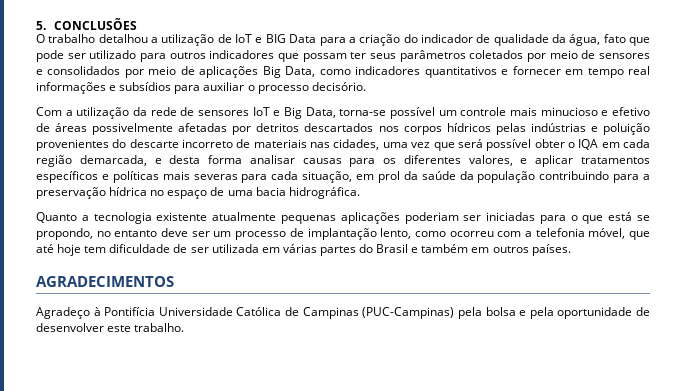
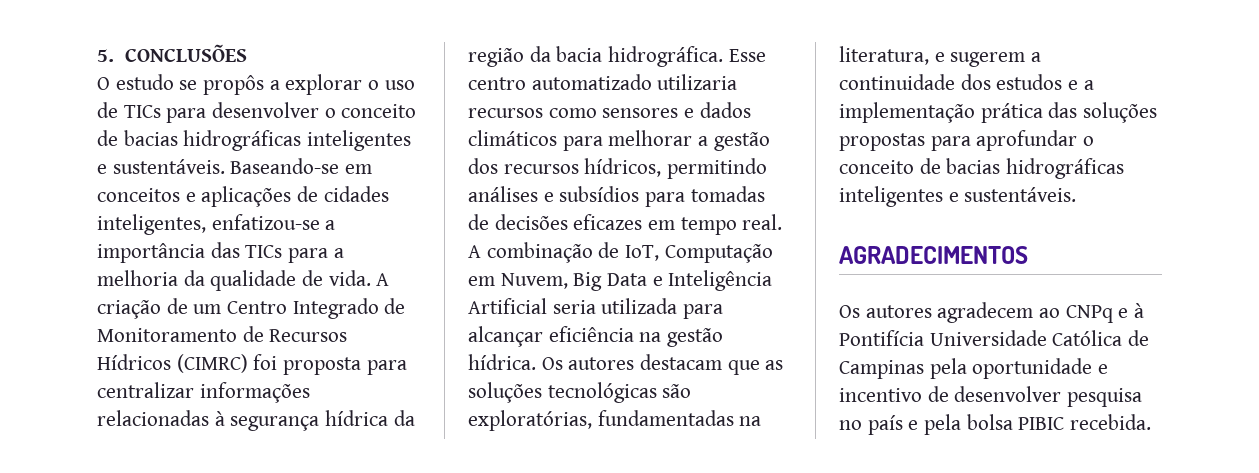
[48,34,651,46] [36,50,650,62] [36,66,650,78] [36,82,366,94] [36,107,650,119] [36,123,651,135] [36,139,651,151] [36,155,650,167] [36,171,650,183] [36,187,360,199] [36,212,651,224] [36,228,650,240] [36,244,571,256] [36,276,174,287] [36,307,90,319] trabalho detalhou a utilização de IoT e BIG Data para a criação do indicador de qualidade da água, fato que pode ser utilizado para outros indicadores que possam ter seus parâmetros coletados por meio de sensores e consolidados por meio de aplicações Big Data, como indicadores quantitativos e fornecer em tempo real informações e subsídios para auxiliar o processo decisório. // Com a utilização da rede de sensores IoT e Big Data, torna-se possível um controle mais minucioso e efetivo de áreas possivelmente afetadas por detritos descartados nos corpos hídricos pelas indústrias e poluição provenientes do descarte incorreto de materiais nas cidades, uma vez que será possível obter o IQA em cada região demarcada, e desta forma analisar causas para os diferentes valores, e aplicar tratamentos específicos e políticas mais severas para cada situação, em prol da saúde da população contribuindo para a preservação hídrica no espaço de uma bacia hidrográfica. // Quanto a tecnologia existente atualmente pequenas aplicações poderiam ser iniciadas para o que está se propondo, no entanto deve ser um processo de implantação lento, como ocorreu com a telefonia móvel, que até hoje tem dificuldade de ser utilizada em várias partes do Brasil e também em outros países. // AGRADECIMENTOS // Agradeço -> [115,74,415,95] [97,102,417,123] [97,130,412,151] [97,158,373,174] [97,186,389,207] [97,214,336,235] [97,242,344,263] [97,270,390,291] [97,298,406,319] [97,326,348,342] [97,354,407,375] [97,382,310,403] [97,410,415,431] [468,46,766,67] [468,74,738,90] [468,102,751,118] [468,130,770,151] [468,158,768,179] [468,186,765,207] [468,214,783,235] [468,242,773,263] [468,270,773,291] [468,298,724,319] [468,326,724,347] [468,354,784,375] [468,382,692,403] [468,410,762,431] [839,46,1042,67] [839,74,1094,90] [839,102,1158,123] [839,130,1095,151] [839,158,1125,179] [839,186,1077,207] [839,246,1028,264] [839,302,1129,323] estudo se propôs a explorar o uso de TICs para desenvolver o conceito de bacias hidrográficas inteligentes e sustentáveis. Baseando-se em conceitos e aplicações de cidades inteligentes, enfatizou-se a importância das TICs para a melhoria da qualidade de vida. A criação de um Centro Integrado de Monitoramento de Recursos Hídricos (CIMRC) foi proposta para centralizar informações relacionadas à segurança hídrica da região da bacia hidrográfica. Esse centro automatizado utilizaria recursos como sensores e dados climáticos para melhorar a gestão dos recursos hídricos, permitindo análises e subsídios para tomadas de decisões eficazes em tempo real. A combinação de IoT, Computação em Nuvem, Big Data e Inteligência Artificial seria utilizada para alcançar eficiência na gestão hídrica. Os autores destacam que as soluções tecnológicas são exploratórias, fundamentadas na literatura, e sugerem a continuidade dos estudos e a implementação prática das soluções propostas para aprofundar o conceito de bacias hidrográficas inteligentes e sustentáveis. // AGRADECIMENTOS // Os autores agradecem ao CNPq e
[362,307,651,319] [36,323,185,332] (PUC-Campinas) pela bolsa e pela oportunidade de desenvolver este trabalho. -> [929,358,1109,379] [839,386,1143,407] [839,414,1152,435] pela oportunidade e incentivo de desenvolver pesquisa no país e pela bolsa PIBIC recebida.

